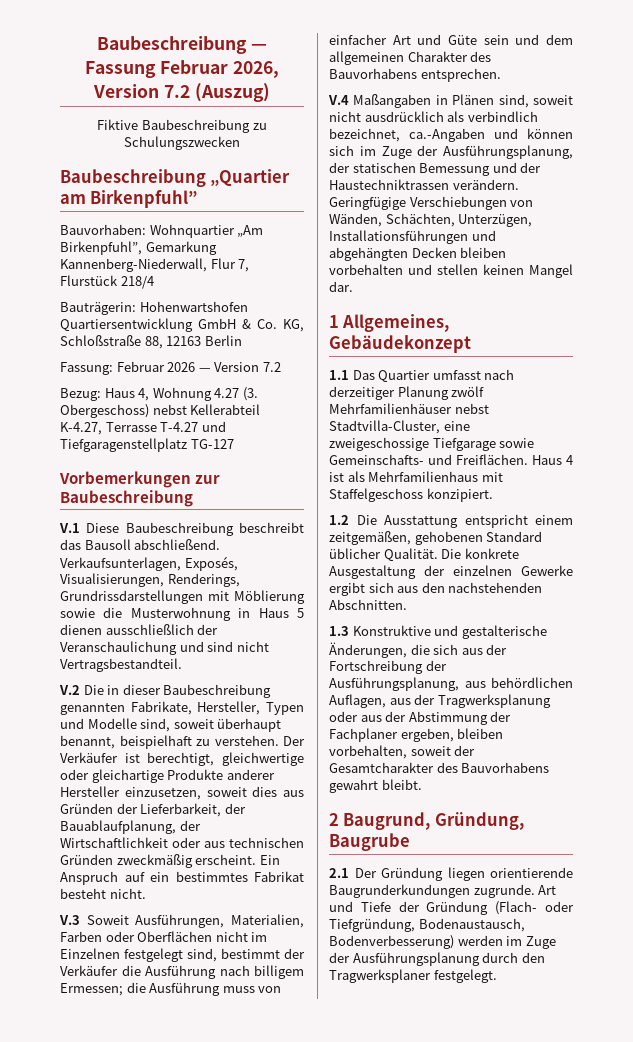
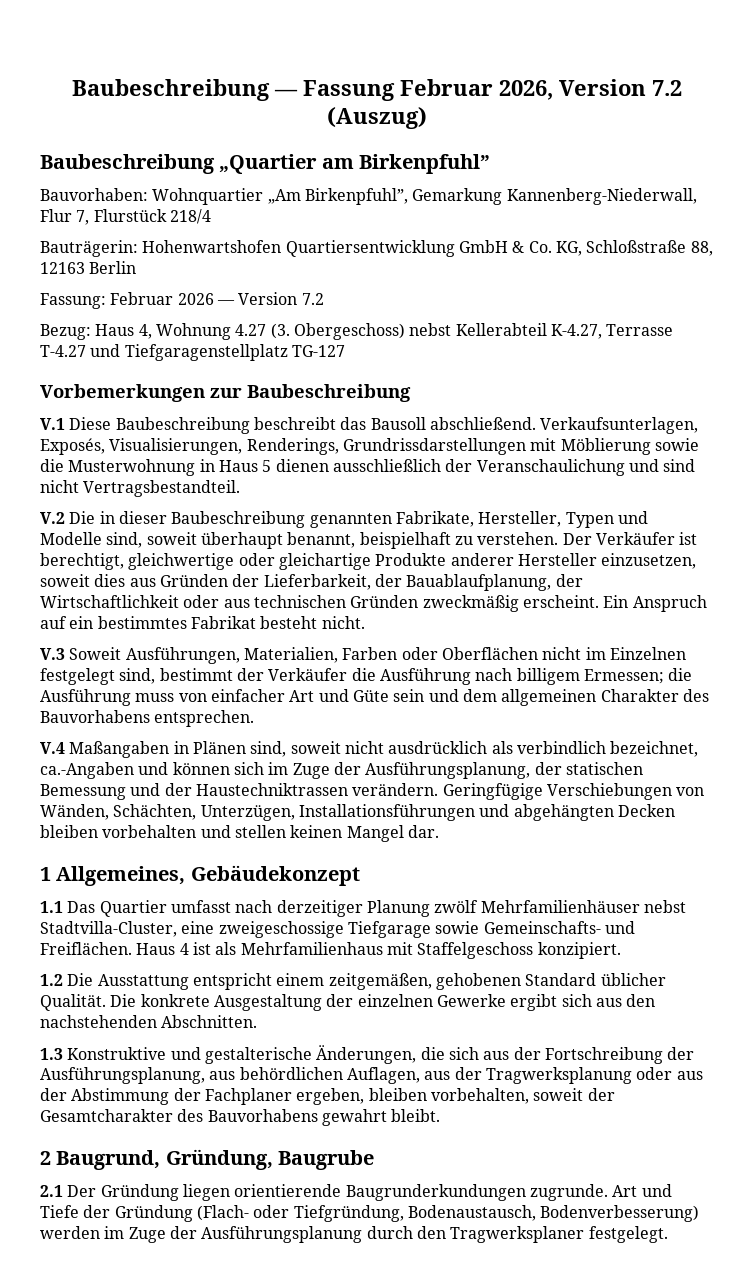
[97,119,267,133] [124,136,240,150] // Fiktive Baubeschreibung zu Schulungszwecken -> (427, 118) none

